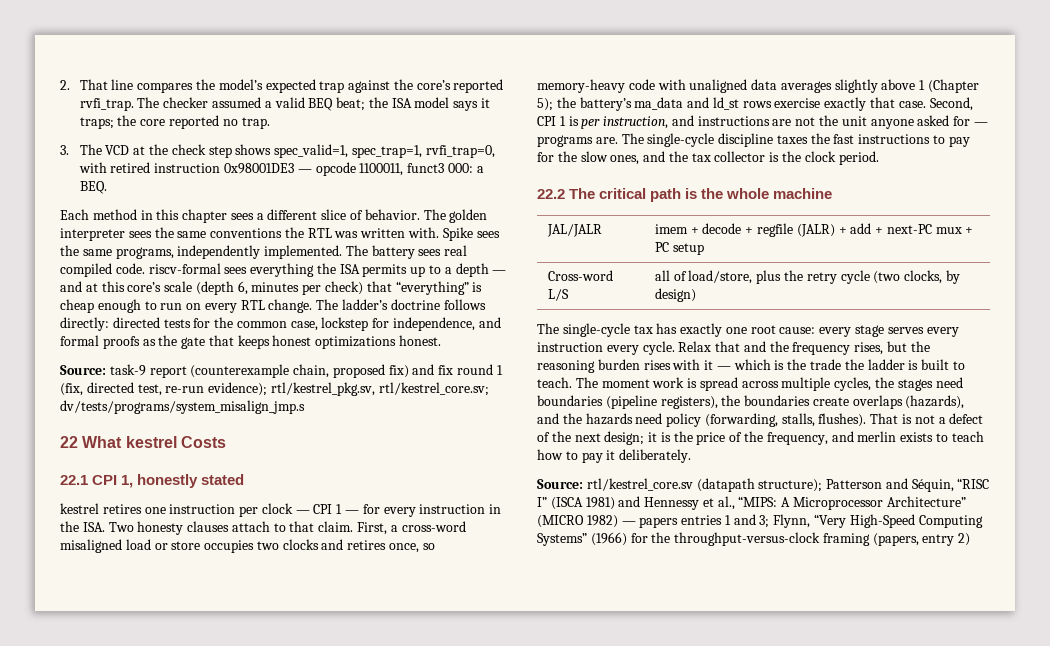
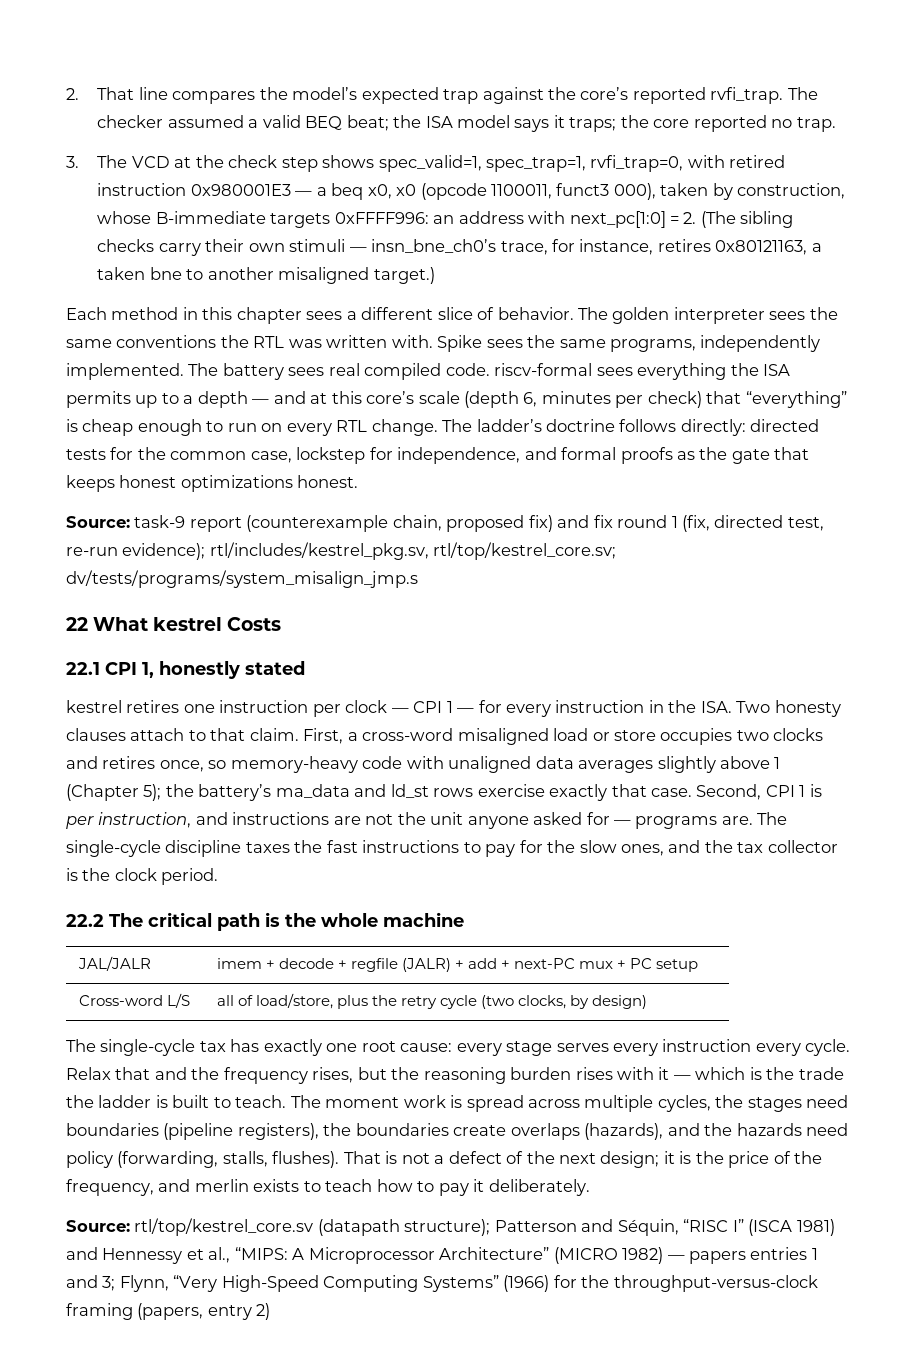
[223,162,484,176] [79,181,107,194] 0x98001DE3 — opcode 1100011, funct3 000: a BEQ. -> [190,183,846,200] [97,211,794,228] [97,239,822,256] [97,267,435,284] 0x980001E3 — a beq x0, x0 (opcode 1100011, funct3 000), taken by construction, whose B-immediate targets 0xFFFF996: an address with next_pc[1:0] = 2. (The sibling checks carry their own stimuli — insn_bne_ch0’s trace, for instance, retires 0x80121163, a taken bne to another misaligned target.)
[270,382,489,396] rtl/kestrel_pkg.sv, rtl/kestrel_core.sv; -> [209,542,617,560] rtl/includes/kestrel_pkg.sv, rtl/top/kestrel_core.sv;
[586,478,693,491] rtl/kestrel_core.sv -> [134,1218,314,1236] rtl/top/kestrel_core.sv

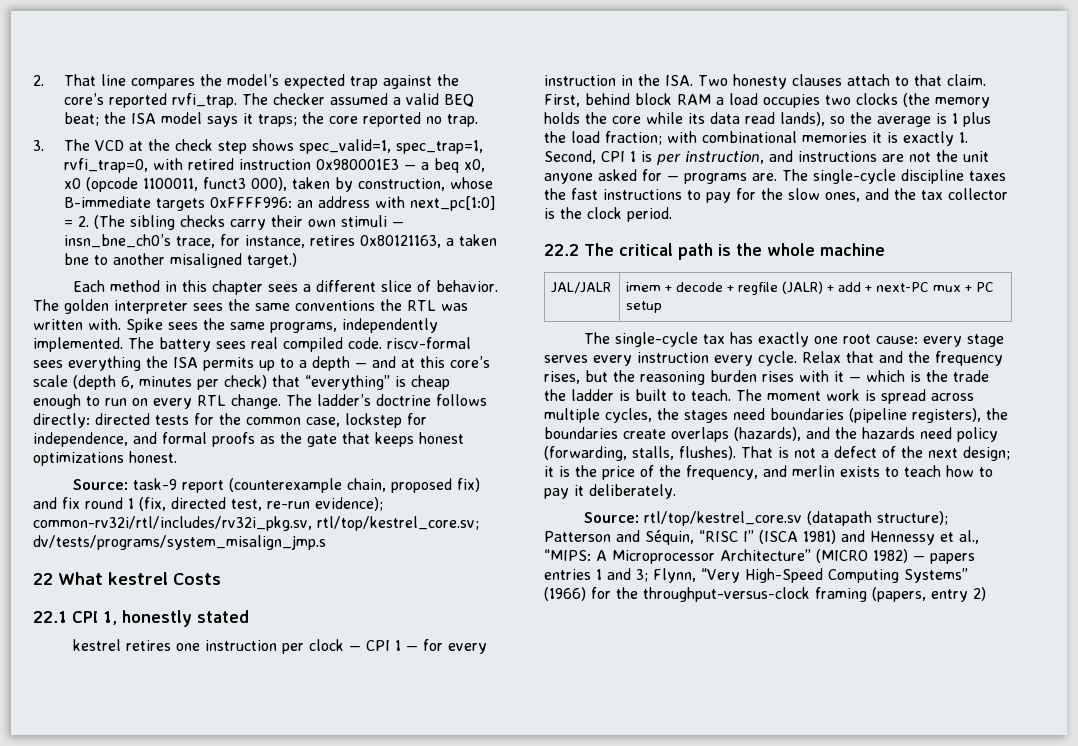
[209,542,429,560] rtl/includes/kestrel_pkg.sv, -> [33,516,312,531] common-rv32i/rtl/includes/rv32i_pkg.sv,
[347,728,824,745] [66,756,781,773] [66,784,693,801] a cross-word misaligned load or store occupies two clocks and retires once, so memory-heavy code with unaligned data averages slightly above 1 (Chapter 5); the battery’s ma_data and ld_st rows exercise exactly that case. -> [585,93,990,108] [544,112,991,127] [544,131,968,146] behind block RAM a load occupies two clocks (the memory holds the core while its data read lands), so the average is 1 plus the load fraction; with combinational memories it is exactly 1.
[78,993,190,1008] [216,993,648,1009] // Cross-word L/S | all of load/store, plus the retry cycle (two clocks, by design) -> (663, 307) none

